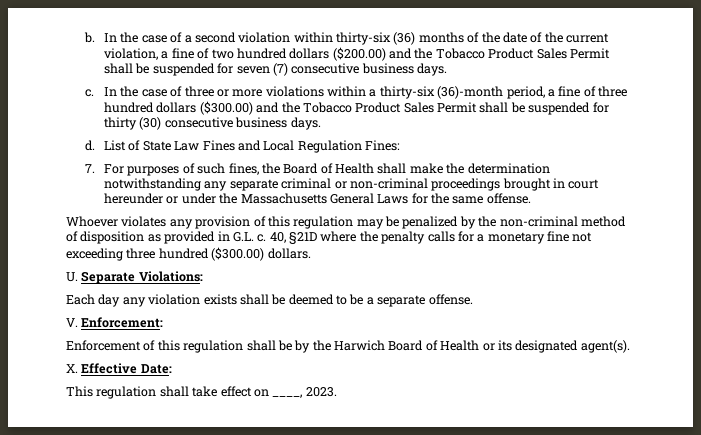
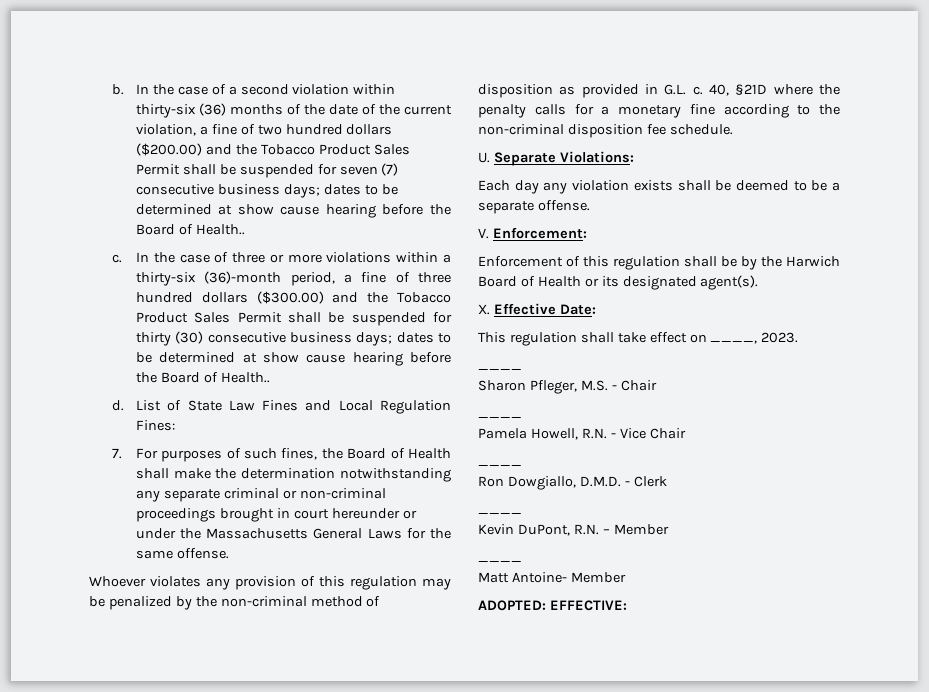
[417,63,448,76] days. -> [283,184,398,198] [135,204,451,218] [135,224,245,235] days; dates to be determined at show cause hearing before the Board of Health..
[290,117,321,130] days. -> [356,332,451,346] [135,352,451,366] [135,372,270,383] days; dates to be determined at show cause hearing before the Board of Health..
[572,232,593,242] [66,247,311,261] not exceeding three hundred ($300.00) dollars. -> [723,104,840,118] [478,124,733,138] according to the non-criminal disposition fee schedule.
(337, 392) none -> [478,369,522,370] [478,380,657,394] [478,417,522,418] [478,428,686,440] [478,465,522,466] [478,476,667,490] [478,513,522,514] [478,524,669,536] [478,561,522,562] [478,572,626,583] [478,600,627,611] // ____ // Sharon Pfleger, M.S. - Chair // ____ // Pamela Howell, R.N. - Vice Chair // ____ // Ron Dowgiallo, D.M.D. - Clerk // ____ // Kevin DuPont, R.N. – Member // ____ // Matt Antoine- Member // ADOPTED: EFFECTIVE:

